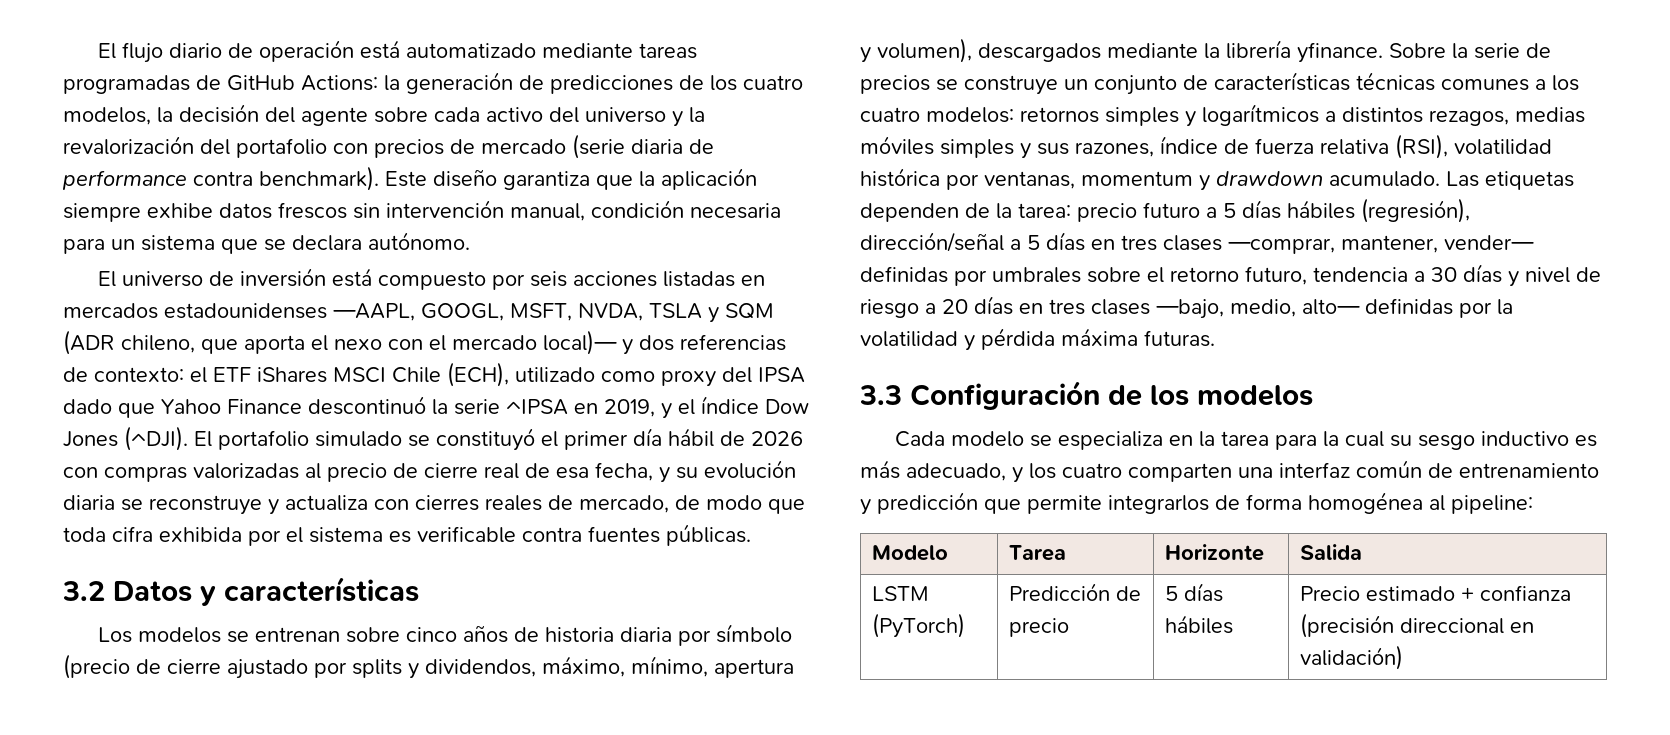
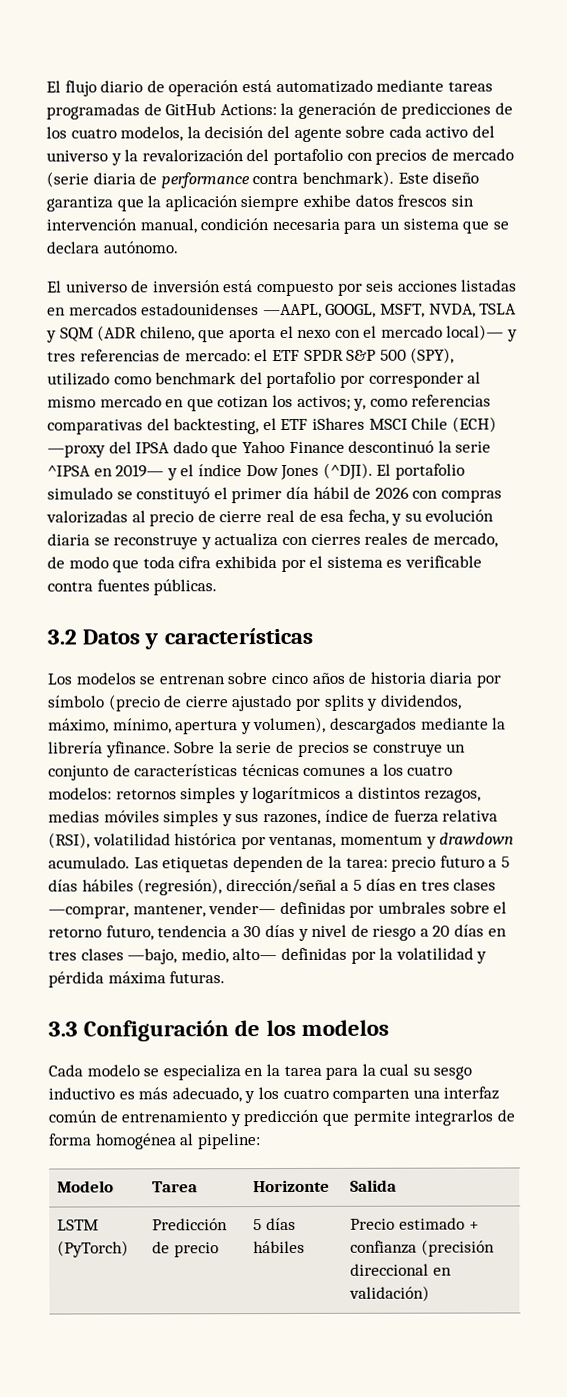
[639,335,674,351] dos -> [47,351,76,362] tres
[94,367,184,382] contexto: -> [184,347,455,364] [47,371,482,389] [47,394,492,412] [47,418,260,435] mercado: el ETF SPDR S&P 500 (SPY), utilizado como benchmark del portafolio por corresponder al mismo mercado en que cotizan los activos; y, como referencias comparativas del backtesting,
[447,362,716,387] (ECH), utilizado como proxy -> [451,416,497,433] [47,444,106,458] (ECH) —proxy
[604,399,655,417] 2019, -> [115,464,165,478] 2019—

